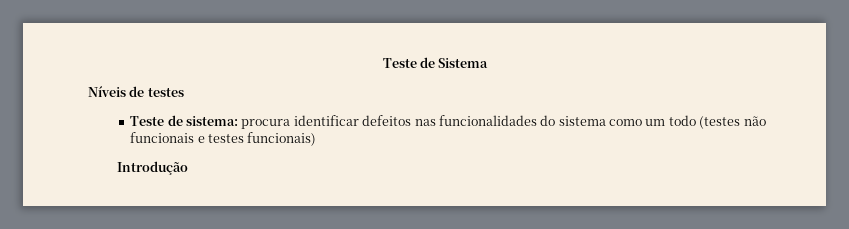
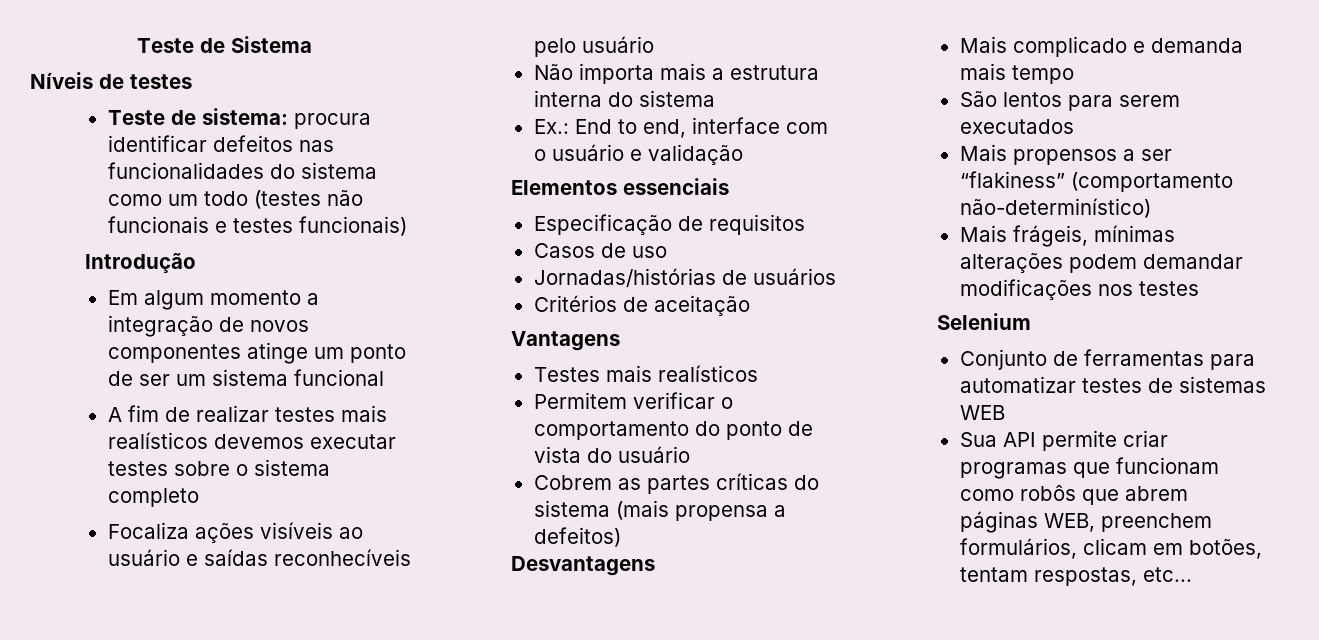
(188, 168) none -> [107,290,319,310] [107,315,309,337] [107,342,406,364] [107,369,384,386] [107,405,387,422] [107,432,396,449] [107,459,330,476] [107,488,199,507] [107,522,363,543] [107,549,411,566] [533,36,654,57] [533,63,819,84] [533,90,715,107] [533,117,828,138] [533,144,743,165] [510,178,729,195] [533,214,805,235] [533,243,667,258] [533,268,836,287] [533,295,750,316] [510,331,620,351] [533,365,758,382] [533,392,733,409] [533,421,813,440] [533,446,690,463] [533,473,819,494] [533,500,786,521] [533,527,621,547] [510,556,655,576] [959,36,1243,57] [959,63,1074,84] [959,91,1180,111] [959,119,1074,134] [959,144,1172,165] [959,171,1233,192] [959,198,1151,218] [959,225,1175,247] [959,253,1243,273] [959,279,1199,300] [936,313,1031,330] [959,349,1255,370] [959,376,1266,393] [959,405,1005,420] [959,430,1168,451] [959,457,1219,479] [959,485,1188,505] [959,511,1212,533] [959,538,1262,559] [959,567,1192,586] // Em algum momento a integração de novos componentes atinge um ponto de ser um sistema funcional // A fim de realizar testes mais realísticos devemos executar testes sobre o sistema completo // Focaliza ações visíveis ao usuário e saídas reconhecíveis pelo usuário // Não importa mais a estrutura interna do sistema // Ex.: End to end, interface com o usuário e validação // Elementos essenciais // Especificação de requisitos // Casos de uso // Jornadas/histórias de usuários // Critérios de aceitação // Vantagens // Testes mais realísticos // Permitem verificar o comportamento do ponto de vista do usuário // Cobrem as partes críticas do sistema (mais propensa a defeitos) // Desvantagens // Mais complicado e demanda mais tempo // São lentos para serem executados // Mais propensos a ser “flakiness” (comportamento não-determinístico) // Mais frágeis, mínimas alterações podem demandar modificações nos testes // Selenium // Conjunto de ferramentas para automatizar testes de sistemas WEB // Sua API permite criar programas que funcionam como robôs que abrem páginas WEB, preenchem formulários, clicam em botões, tentam respostas, etc...

